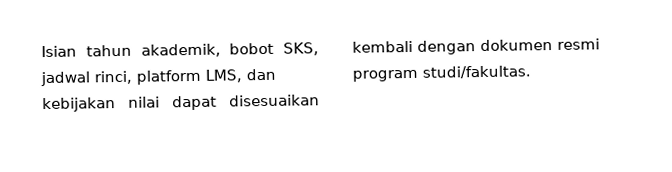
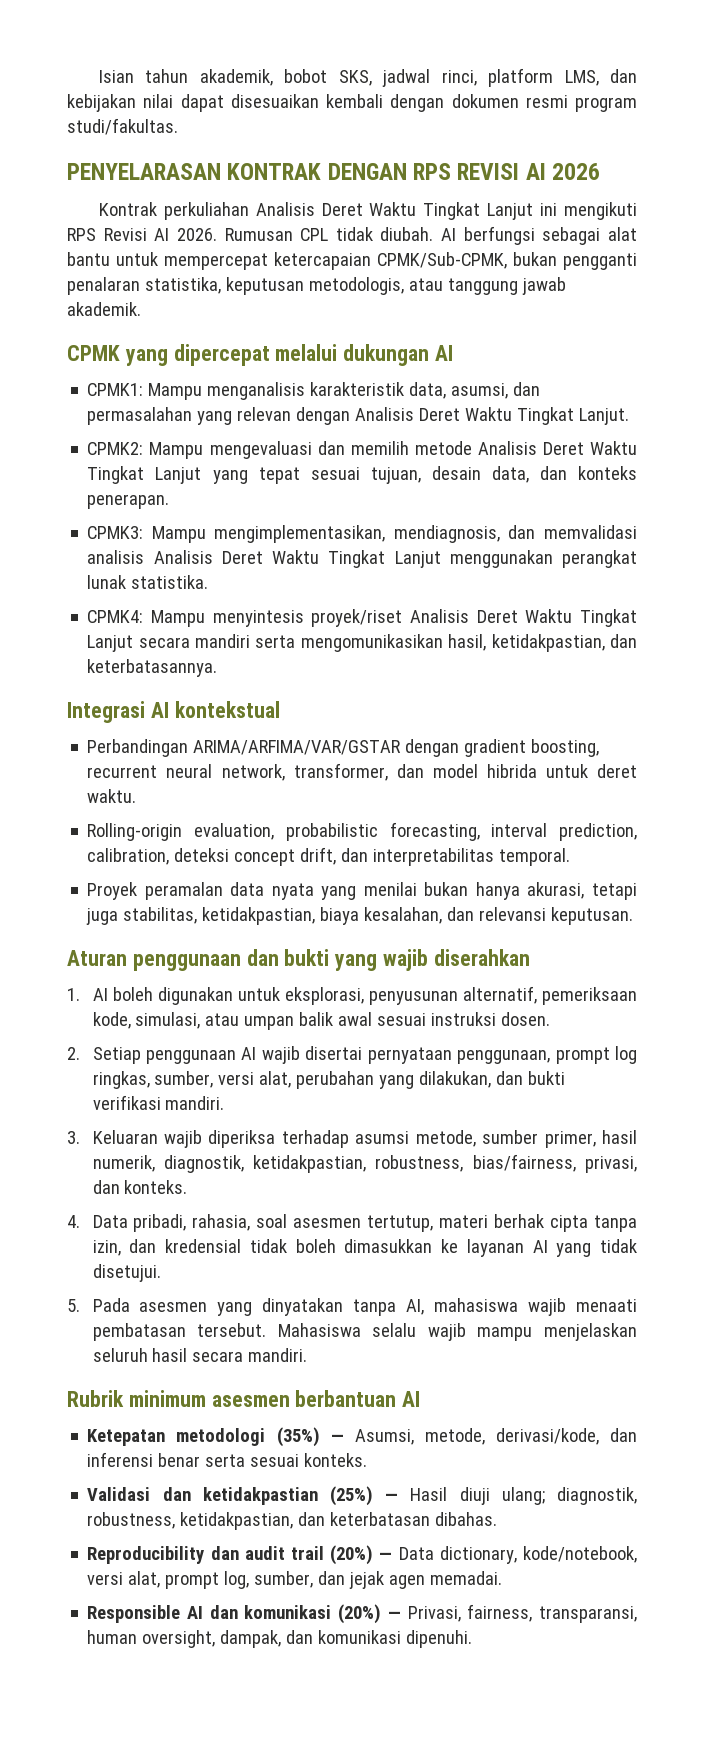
(531, 72) none -> [67,163,601,180] [98,202,637,220] [67,226,637,245] [67,252,637,270] [67,277,566,295] [67,302,141,316] [67,344,454,366] [87,382,541,400] [87,407,630,425] [87,441,637,459] [87,466,637,484] [87,494,170,509] [87,525,637,543] [87,550,637,568] [87,575,209,589] [87,609,637,627] [87,634,637,652] [87,659,218,677] [67,701,280,723] [87,739,600,757] [87,763,637,781] [87,789,137,803] [87,822,637,841] [87,847,571,866] [87,882,637,900] [86,907,634,925] [67,949,530,971] [67,986,637,1005] [92,1012,551,1030] [67,1046,637,1064] [92,1071,566,1089] [92,1095,225,1110] [67,1130,637,1148] [92,1154,637,1173] [92,1180,188,1194] [67,1214,638,1232] [92,1239,637,1257] [92,1264,161,1282] [67,1298,637,1316] [92,1323,638,1341] [92,1348,308,1362] [67,1390,421,1407] [87,1427,637,1447] [87,1452,368,1467] [87,1486,637,1506] [87,1512,498,1530] [87,1545,637,1565] [87,1571,503,1589] [87,1604,637,1624] [87,1630,473,1648] // PENYELARASAN KONTRAK DENGAN RPS REVISI AI 2026 // Kontrak perkuliahan Analisis Deret Waktu Tingkat Lanjut ini mengikuti RPS Revisi AI 2026. Rumusan CPL tidak diubah. AI berfungsi sebagai alat bantu untuk mempercepat ketercapaian CPMK/Sub-CPMK, bukan pengganti penalaran statistika, keputusan metodologis, atau tanggung jawab akademik. // CPMK yang dipercepat melalui dukungan AI // CPMK1: Mampu menganalisis karakteristik data, asumsi, dan permasalahan yang relevan dengan Analisis Deret Waktu Tingkat Lanjut. // CPMK2: Mampu mengevaluasi dan memilih metode Analisis Deret Waktu Tingkat Lanjut yang tepat sesuai tujuan, desain data, dan konteks penerapan. // CPMK3: Mampu mengimplementasikan, mendiagnosis, dan memvalidasi analisis Analisis Deret Waktu Tingkat Lanjut menggunakan perangkat lunak statistika. // CPMK4: Mampu menyintesis proyek/riset Analisis Deret Waktu Tingkat Lanjut secara mandiri serta mengomunikasikan hasil, ketidakpastian, dan keterbatasannya. // Integrasi AI kontekstual // Perbandingan ARIMA/ARFIMA/VAR/GSTAR dengan gradient boosting, recurrent neural network, transformer, dan model hibrida untuk deret waktu. // Rolling-origin evaluation, probabilistic forecasting, interval prediction, calibration, deteksi concept drift, dan interpretabilitas temporal. // Proyek peramalan data nyata yang menilai bukan hanya akurasi, tetapi juga stabilitas, ketidakpastian, biaya kesalahan, dan relevansi keputusan. // Aturan penggunaan dan bukti yang wajib diserahkan // 1. AI boleh digunakan untuk eksplorasi, penyusunan alternatif, pemeriksaan kode, simulasi, atau umpan balik awal sesuai instruksi dosen. // 2. Setiap penggunaan AI wajib disertai pernyataan penggunaan, prompt log ringkas, sumber, versi alat, perubahan yang dilakukan, dan bukti verifikasi mandiri. // 3. Keluaran wajib diperiksa terhadap asumsi metode, sumber primer, hasil numerik, diagnostik, ketidakpastian, robustness, bias/fairness, privasi, dan konteks. // 4. Data pribadi, rahasia, soal asesmen tertutup, materi berhak cipta tanpa izin, dan kredensial tidak boleh dimasukkan ke layanan AI yang tidak disetujui. // 5. Pada asesmen yang dinyatakan tanpa AI, mahasiswa wajib menaati pembatasan tersebut. Mahasiswa selalu wajib mampu menjelaskan seluruh hasil secara mandiri. // Rubrik minimum asesmen berbantuan AI // Ketepatan metodologi (35%) — Asumsi, metode, derivasi/kode, dan inferensi benar serta sesuai konteks. // Validasi dan ketidakpastian (25%) — Hasil diuji ulang; diagnostik, robustness, ketidakpastian, dan keterbatasan dibahas. // Reproducibility dan audit trail (20%) — Data dictionary, kode/notebook, versi alat, prompt log, sumber, dan jejak agen memadai. // Responsible AI dan komunikasi (20%) — Privasi, fairness, transparansi, human oversight, dampak, dan komunikasi dipenuhi.

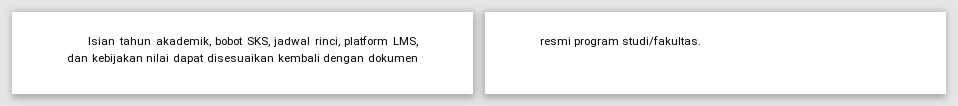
[67,163,601,180] [98,202,637,220] [67,226,637,245] [67,252,637,270] [67,277,566,295] [67,302,141,316] [67,344,454,366] [87,382,541,400] [87,407,630,425] [87,441,637,459] [87,466,637,484] [87,494,170,509] [87,525,637,543] [87,550,637,568] [87,575,209,589] [87,609,637,627] [87,634,637,652] [87,659,218,677] [67,701,280,723] [87,739,600,757] [87,763,637,781] [87,789,137,803] [87,822,637,841] [87,847,571,866] [87,882,637,900] [86,907,634,925] [67,949,530,971] [67,986,637,1005] [92,1012,551,1030] [67,1046,637,1064] [92,1071,566,1089] [92,1095,225,1110] [67,1130,637,1148] [92,1154,637,1173] [92,1180,188,1194] [67,1214,638,1232] [92,1239,637,1257] [92,1264,161,1282] [67,1298,637,1316] [92,1323,638,1341] [92,1348,308,1362] [67,1390,421,1407] [87,1427,637,1447] [87,1452,368,1467] [87,1486,637,1506] [87,1512,498,1530] [87,1545,637,1565] [87,1571,503,1589] [87,1604,637,1624] [87,1630,473,1648] // PENYELARASAN KONTRAK DENGAN RPS REVISI AI 2026 // Kontrak perkuliahan Analisis Deret Waktu Tingkat Lanjut ini mengikuti RPS Revisi AI 2026. Rumusan CPL tidak diubah. AI berfungsi sebagai alat bantu untuk mempercepat ketercapaian CPMK/Sub-CPMK, bukan pengganti penalaran statistika, keputusan metodologis, atau tanggung jawab akademik. // CPMK yang dipercepat melalui dukungan AI // CPMK1: Mampu menganalisis karakteristik data, asumsi, dan permasalahan yang relevan dengan Analisis Deret Waktu Tingkat Lanjut. // CPMK2: Mampu mengevaluasi dan memilih metode Analisis Deret Waktu Tingkat Lanjut yang tepat sesuai tujuan, desain data, dan konteks penerapan. // CPMK3: Mampu mengimplementasikan, mendiagnosis, dan memvalidasi analisis Analisis Deret Waktu Tingkat Lanjut menggunakan perangkat lunak statistika. // CPMK4: Mampu menyintesis proyek/riset Analisis Deret Waktu Tingkat Lanjut secara mandiri serta mengomunikasikan hasil, ketidakpastian, dan keterbatasannya. // Integrasi AI kontekstual // Perbandingan ARIMA/ARFIMA/VAR/GSTAR dengan gradient boosting, recurrent neural network, transformer, dan model hibrida untuk deret waktu. // Rolling-origin evaluation, probabilistic forecasting, interval prediction, calibration, deteksi concept drift, dan interpretabilitas temporal. // Proyek peramalan data nyata yang menilai bukan hanya akurasi, tetapi juga stabilitas, ketidakpastian, biaya kesalahan, dan relevansi keputusan. // Aturan penggunaan dan bukti yang wajib diserahkan // 1. AI boleh digunakan untuk eksplorasi, penyusunan alternatif, pemeriksaan kode, simulasi, atau umpan balik awal sesuai instruksi dosen. // 2. Setiap penggunaan AI wajib disertai pernyataan penggunaan, prompt log ringkas, sumber, versi alat, perubahan yang dilakukan, dan bukti verifikasi mandiri. // 3. Keluaran wajib diperiksa terhadap asumsi metode, sumber primer, hasil numerik, diagnostik, ketidakpastian, robustness, bias/fairness, privasi, dan konteks. // 4. Data pribadi, rahasia, soal asesmen tertutup, materi berhak cipta tanpa izin, dan kredensial tidak boleh dimasukkan ke layanan AI yang tidak disetujui. // 5. Pada asesmen yang dinyatakan tanpa AI, mahasiswa wajib menaati pembatasan tersebut. Mahasiswa selalu wajib mampu menjelaskan seluruh hasil secara mandiri. // Rubrik minimum asesmen berbantuan AI // Ketepatan metodologi (35%) — Asumsi, metode, derivasi/kode, dan inferensi benar serta sesuai konteks. // Validasi dan ketidakpastian (25%) — Hasil diuji ulang; diagnostik, robustness, ketidakpastian, dan keterbatasan dibahas. // Reproducibility dan audit trail (20%) — Data dictionary, kode/notebook, versi alat, prompt log, sumber, dan jejak agen memadai. // Responsible AI dan komunikasi (20%) — Privasi, fairness, transparansi, human oversight, dampak, dan komunikasi dipenuhi. -> (702, 41) none

